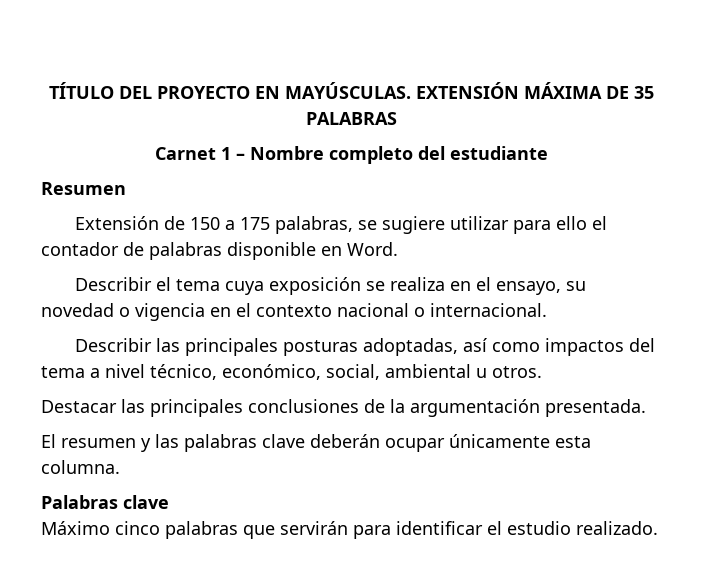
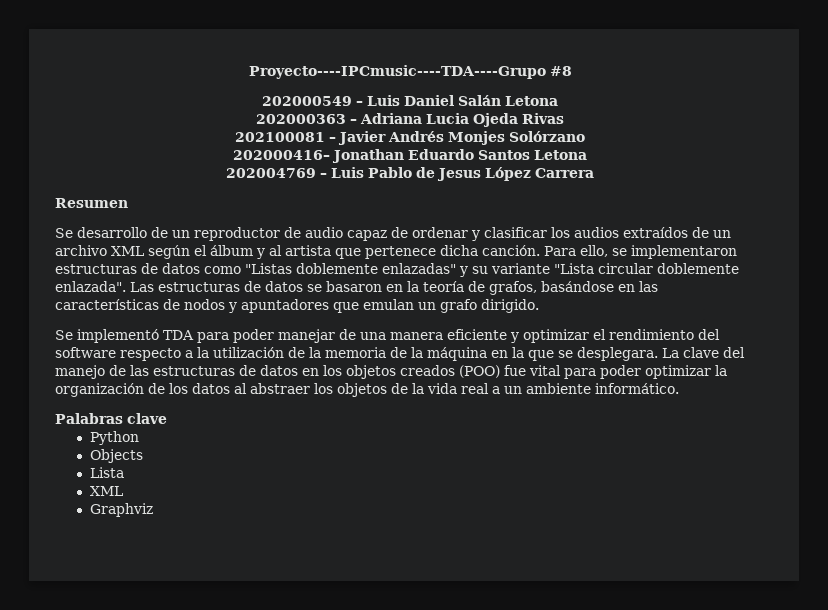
[49,82,654,99] [306,112,397,125] [155,146,548,164] [41,182,126,195] [74,216,607,234] [41,242,398,260] [74,277,586,295] [41,303,547,321] [74,338,655,356] [41,364,542,380] [41,399,646,417] [41,434,591,452] [41,460,120,474] [41,495,169,509] [41,521,658,539] TÍTULO DEL PROYECTO EN MAYÚSCULAS. EXTENSIÓN MÁXIMA DE 35 PALABRAS // Carnet 1 – Nombre completo del estudiante // Resumen // Extensión de 150 a 175 palabras, se sugiere utilizar para ello el contador de palabras disponible en Word. // Describir el tema cuya exposición se realiza en el ensayo, su novedad o vigencia en el contexto nacional o internacional. // Describir las principales posturas adoptadas, así como impactos del tema a nivel técnico, económico, social, ambiental u otros. // Destacar las principales conclusiones de la argumentación presentada. // El resumen y las palabras clave deberán ocupar únicamente esta columna. // Palabras clave // Máximo cinco palabras que servirán para identificar el estudio realizado. -> [248,65,572,79] [262,95,558,106] [256,113,564,127] [235,131,585,145] [233,149,587,163] [226,167,594,181] [55,198,128,208] [55,227,731,241] [55,245,737,259] [55,263,739,277] [55,281,658,295] [55,299,539,313] [55,329,720,343] [55,347,745,361] [55,365,727,379] [55,383,679,397] [55,413,167,424] [89,431,139,445] [89,449,143,463] [89,467,124,478] [89,486,123,496] [89,503,153,517] Proyecto----IPCmusic----TDA----Grupo #8 // 202000549 – Luis Daniel Salán Letona // 202000363 – Adriana Lucia Ojeda Rivas // 202100081 – Javier Andrés Monjes Solórzano // 202000416– Jonathan Eduardo Santos Letona // 202004769 – Luis Pablo de Jesus López Carrera // Resumen // Se desarrollo de un reproductor de audio capaz de ordenar y clasificar los audios extraídos de un archivo XML según el álbum y al artista que pertenece dicha canción. Para ello, se implementaron estructuras de datos como "Listas doblemente enlazadas" y su variante "Lista circular doblemente enlazada". Las estructuras de datos se basaron en la teoría de grafos, basándose en las características de nodos y apuntadores que emulan un grafo dirigido. // Se implementó TDA para poder manejar de una manera eficiente y optimizar el rendimiento del software respecto a la utilización de la memoria de la máquina en la que se desplegara. La clave del manejo de las estructuras de datos en los objetos creados (POO) fue vital para poder optimizar la organización de los datos al abstraer los objetos de la vida real a un ambiente informático. // Palabras clave // Python // Objects // Lista // XML // Graphviz

